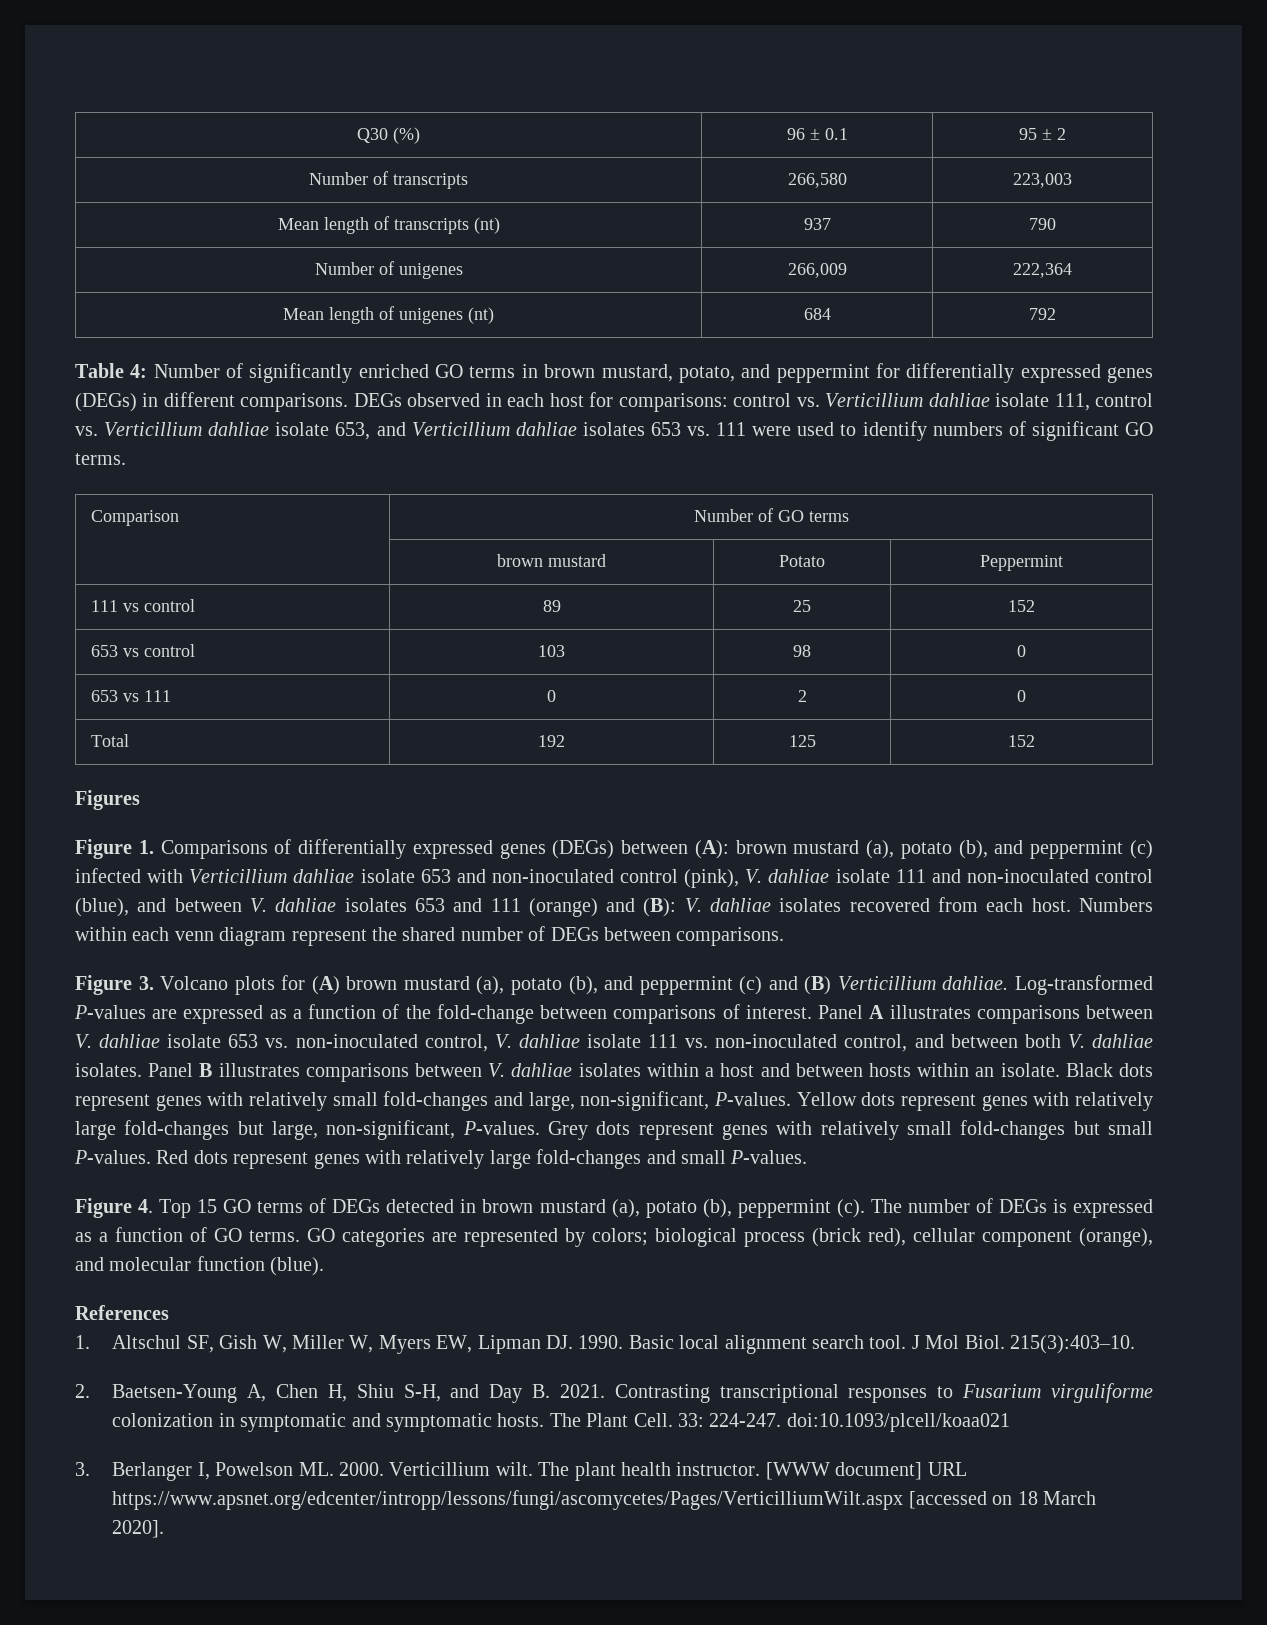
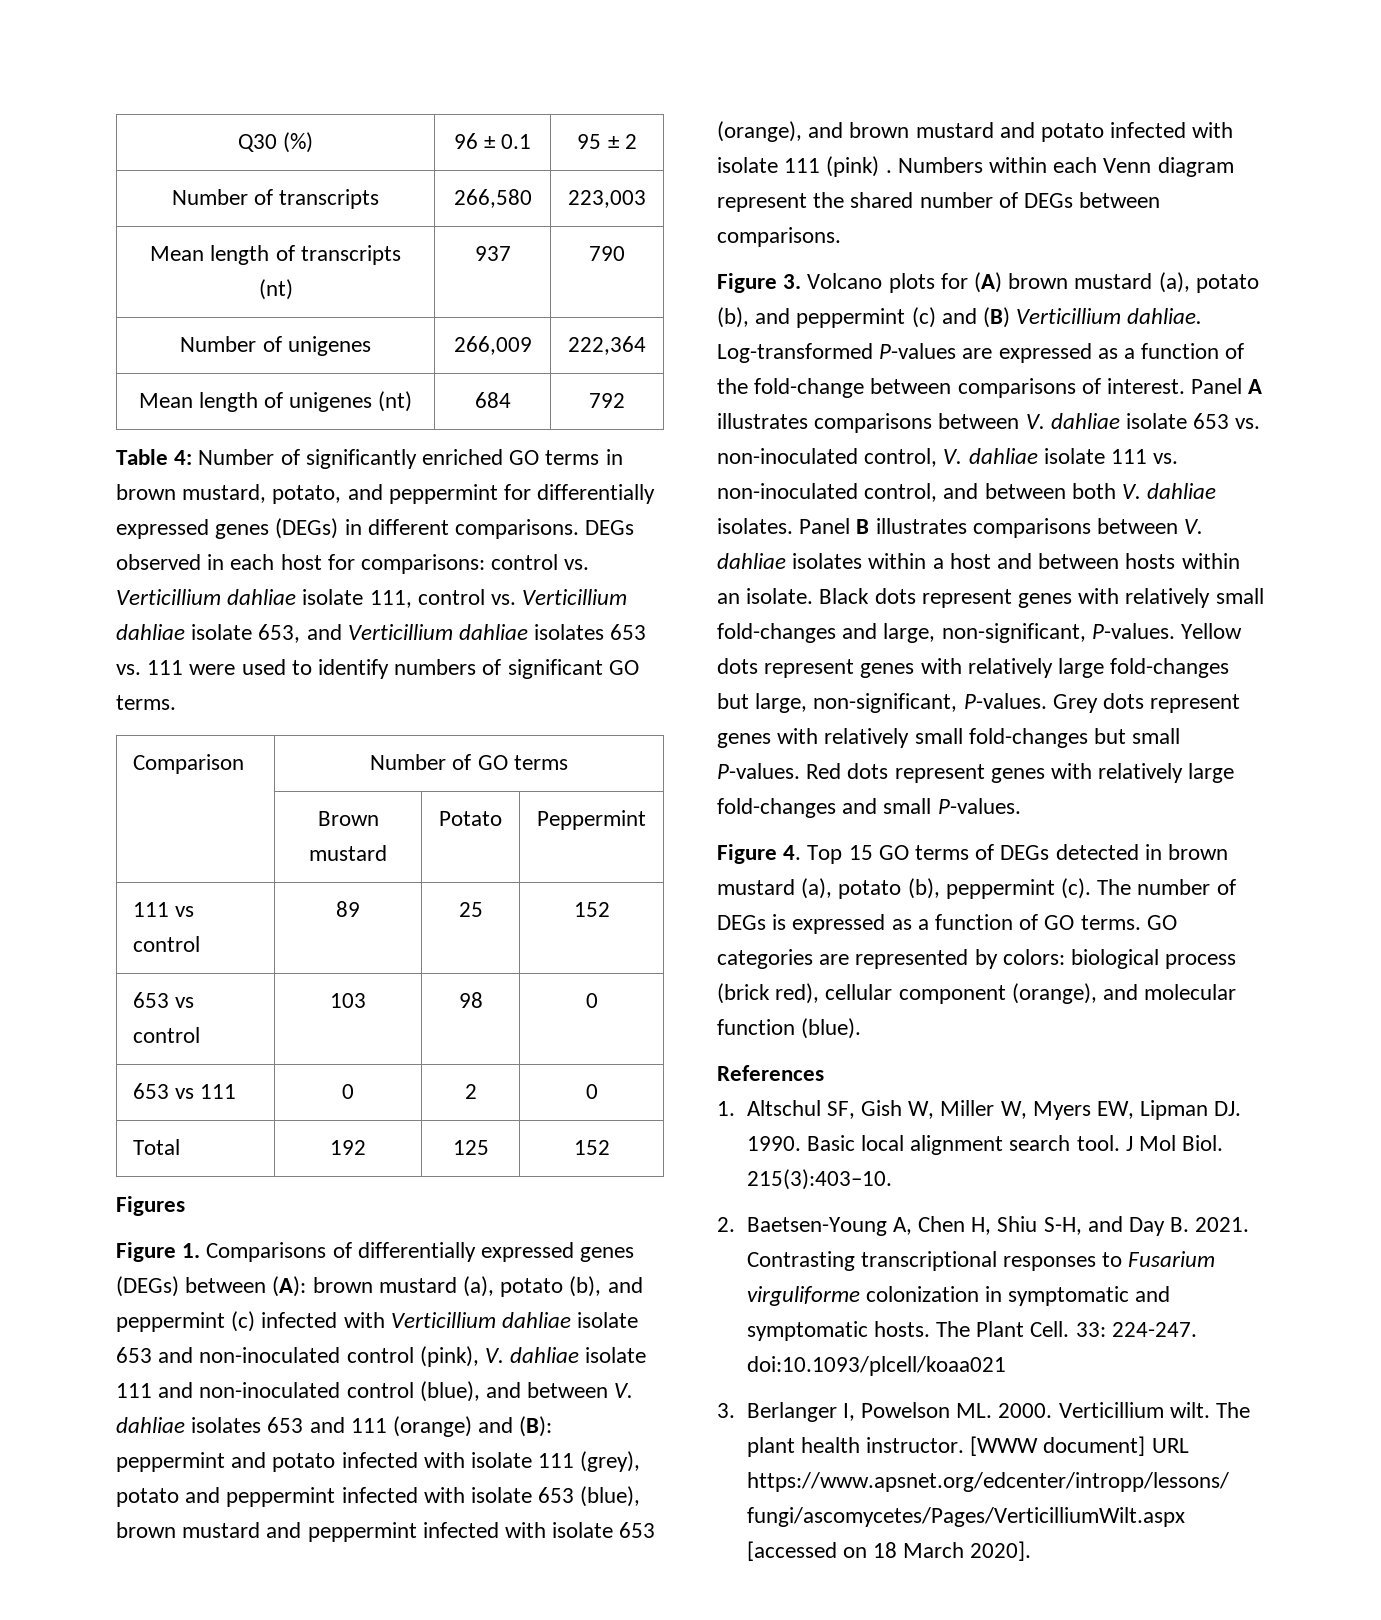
[497,554,543,567] brown -> [317,811,379,826] Brown
[684,897,1071,912] V. dahliae isolates recovered from each host. -> [116,1451,641,1472] [116,1486,641,1507] [116,1522,656,1542] [717,121,1234,142] [717,156,892,177] peppermint and potato infected with isolate 111 (grey), potato and peppermint infected with isolate 653 (blue), brown mustard and peppermint infected with isolate 653 (orange), and brown mustard and potato infected with isolate 111 (pink) .
[174,931,214,941] venn -> [1103,158,1152,173] Venn
[592,1228,648,1246] colors; -> [1002,949,1065,965] colors:

